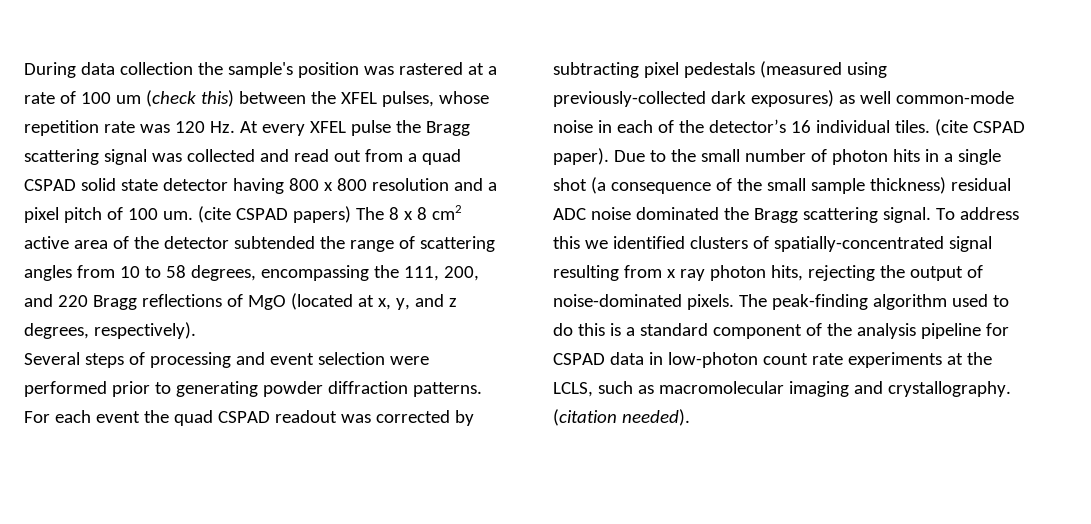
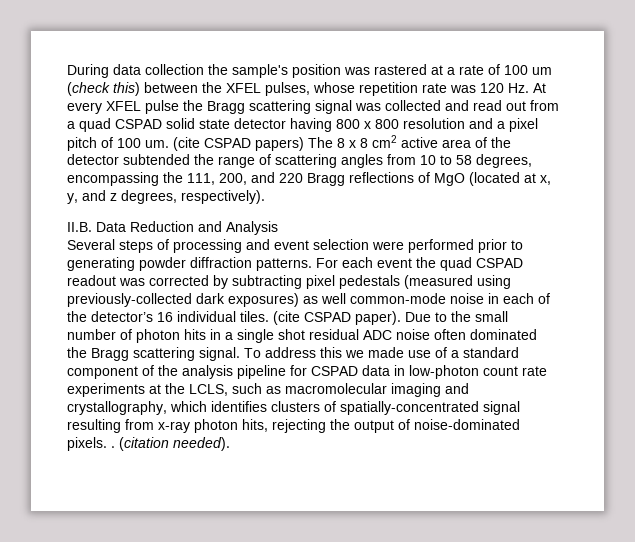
(196, 330) none -> [67,221,278,235] // II.B. Data Reduction and Analysis
[590,177,946,194] (a consequence of the small sample thickness) -> (305, 334) none
(631, 213) none -> [434,329,466,340] often
[612,236,992,252] [553,265,983,281] [553,294,1009,310] [553,323,621,336] identified clusters of spatially-concentrated signal resulting from x ray photon hits, rejecting the output of noise-dominated pixels. The peak-finding algorithm used to do this is -> [368,347,447,358] made use of
[887,381,1011,397] crystallography. -> [67,401,520,415] [67,419,520,433] [67,437,115,451] crystallography, which identifies clusters of spatially-concentrated signal resulting from x-ray photon hits, rejecting the output of noise-dominated pixels. .

